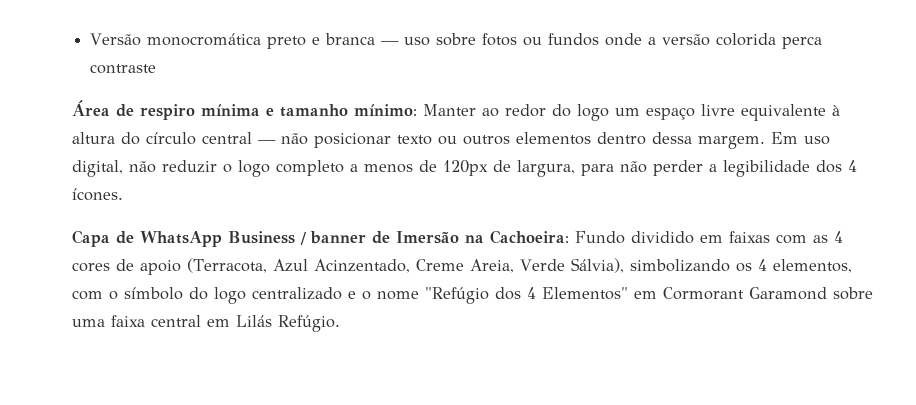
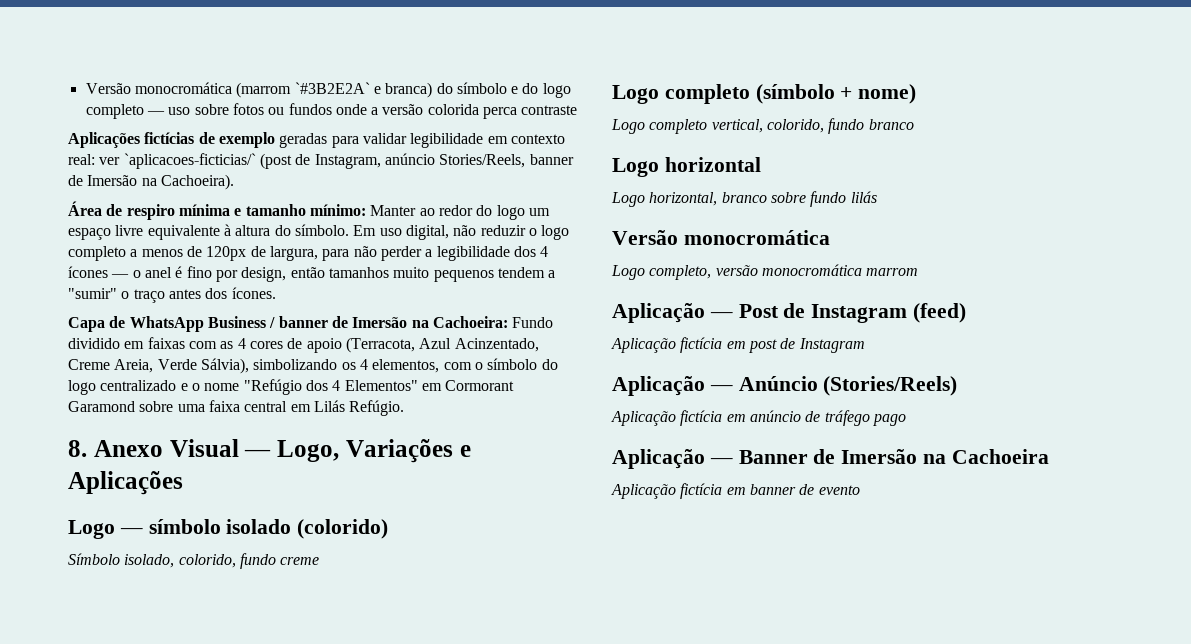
[90,33,376,49] Versão monocromática preto e branca -> [85,82,571,98] [85,104,144,119] Versão monocromática (marrom `#3B2E2A` e branca) do símbolo e do logo completo
(157, 69) none -> [68,132,565,148] [68,153,574,169] [68,174,234,190] // Aplicações fictícias de exemplo geradas para validar legibilidade em contexto real: ver `aplicacoes-ficticias/` (post de Instagram, anúncio Stories/Reels, banner de Imersão na Cachoeira).
[146,132,765,149] círculo central — não posicionar texto ou outros elementos dentro dessa margem. -> [294,224,349,236] símbolo.
(857, 166) none -> [68,266,556,282] [68,288,228,303] ícones — o anel é fino por design, então tamanhos muito pequenos tendem a "sumir" o traço antes dos
(340, 323) none -> [68,439,471,463] [68,471,183,495] [68,519,389,539] [68,553,320,569] [612,84,917,104] [611,118,914,134] [612,157,761,177] [611,191,877,207] [612,230,830,245] [611,264,919,280] [612,303,967,323] [611,337,865,353] [612,376,958,396] [611,410,906,426] [612,449,1049,469] [611,483,860,499] // 8. Anexo Visual — Logo, Variações e Aplicações // Logo — símbolo isolado (colorido) // Símbolo isolado, colorido, fundo creme // Logo completo (símbolo + nome) // Logo completo vertical, colorido, fundo branco // Logo horizontal // Logo horizontal, branco sobre fundo lilás // Versão monocromática // Logo completo, versão monocromática marrom // Aplicação — Post de Instagram (feed) // Aplicação fictícia em post de Instagram // Aplicação — Anúncio (Stories/Reels) // Aplicação fictícia em anúncio de tráfego pago // Aplicação — Banner de Imersão na Cachoeira // Aplicação fictícia em banner de evento

